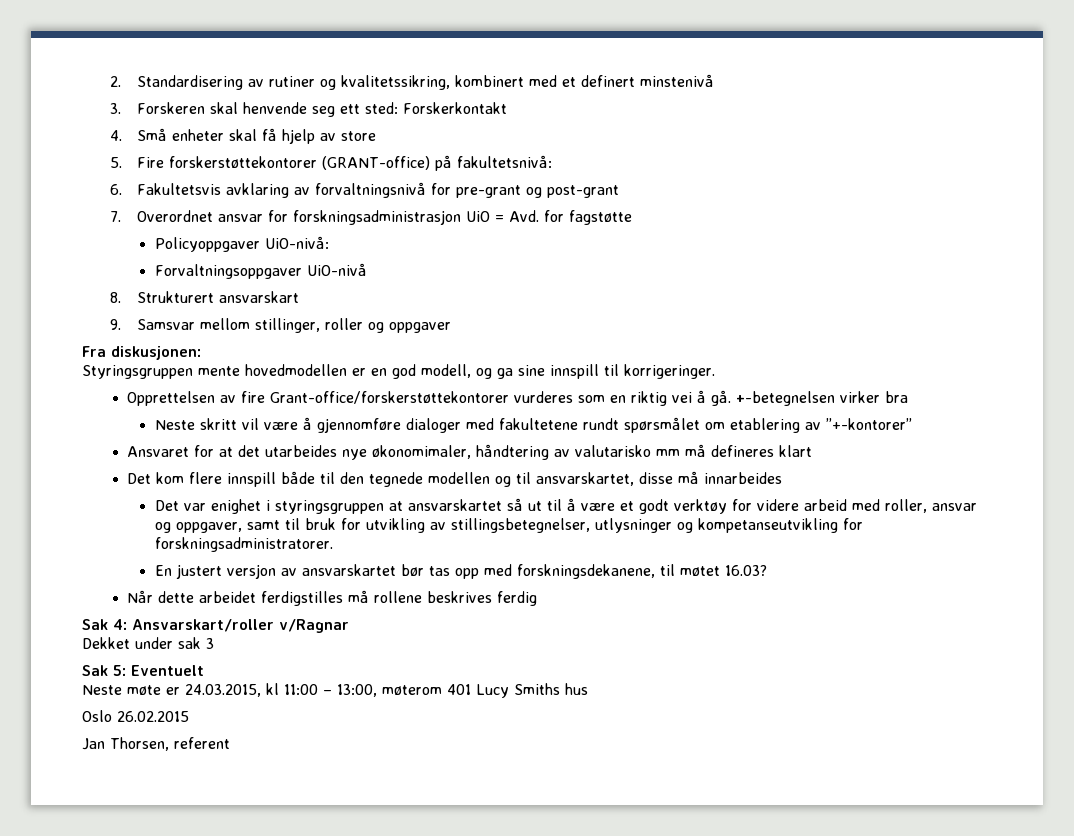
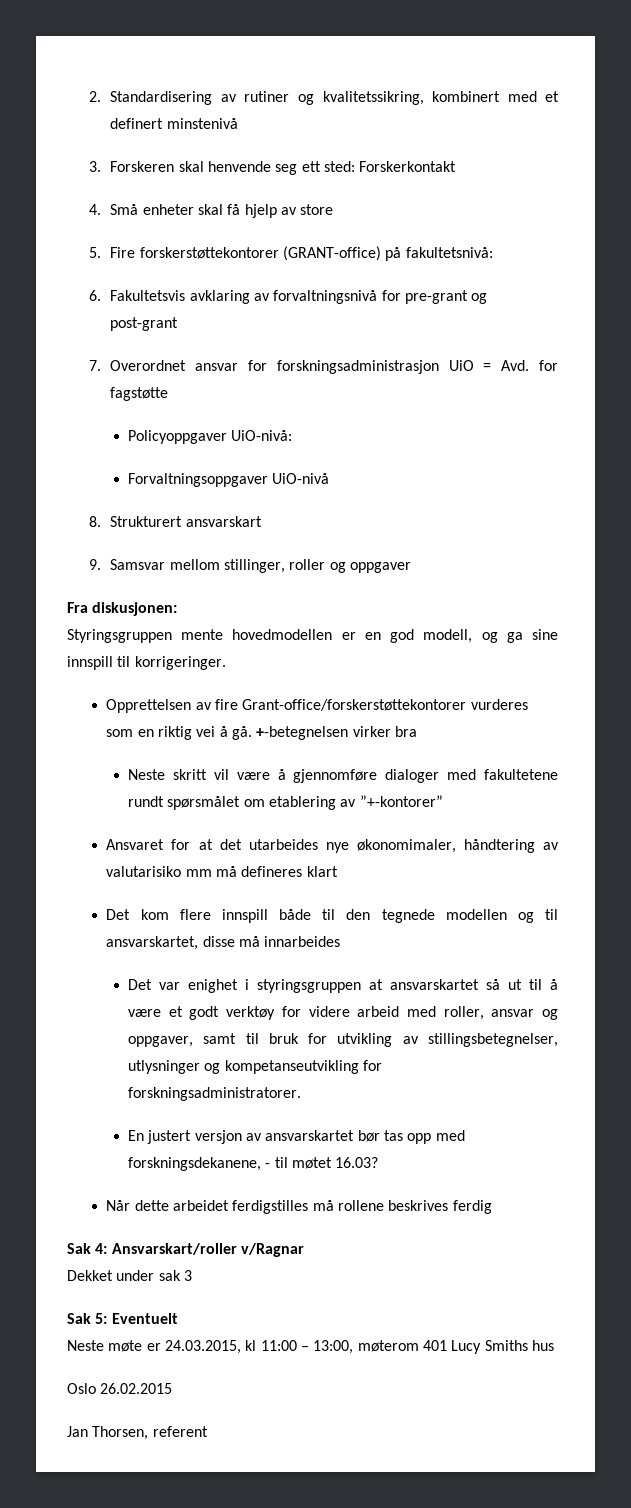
[575,445,652,457] valutarisko -> [106,866,182,877] valutarisiko
(655, 571) none -> [265,1163,271,1168] -

